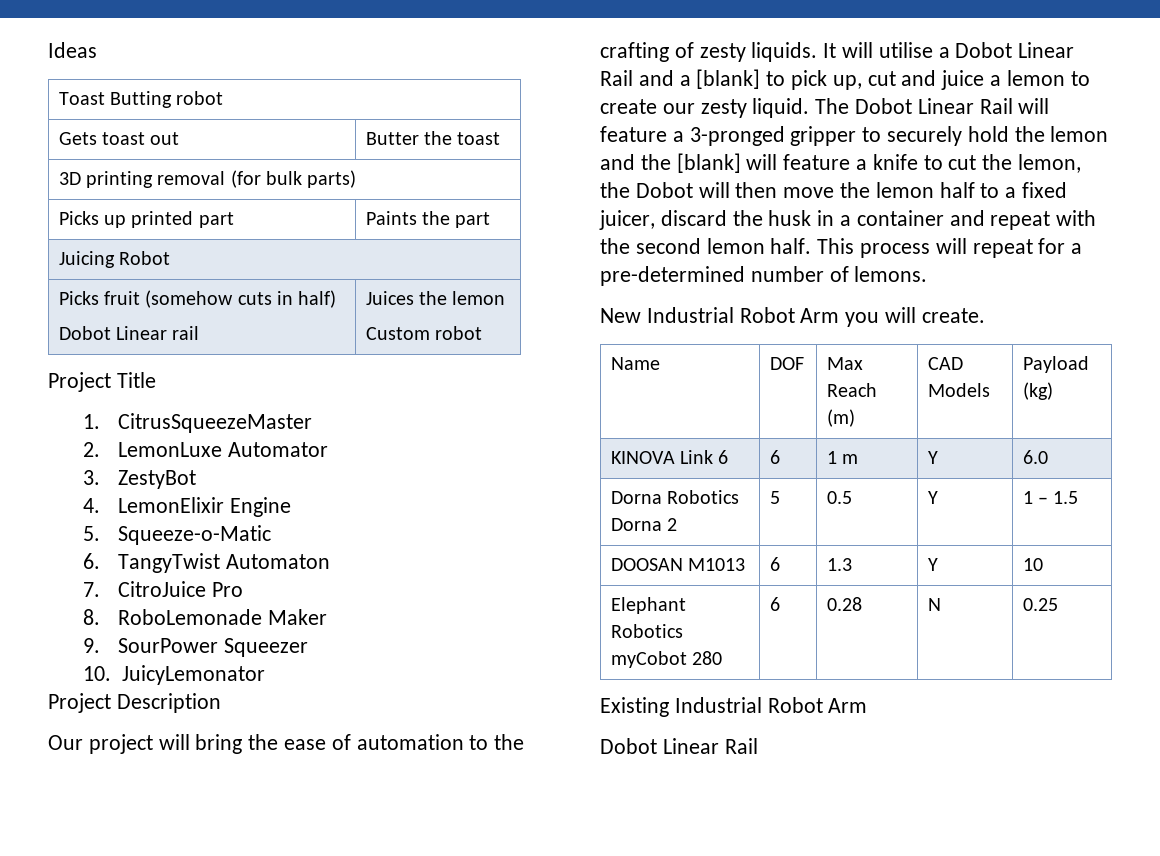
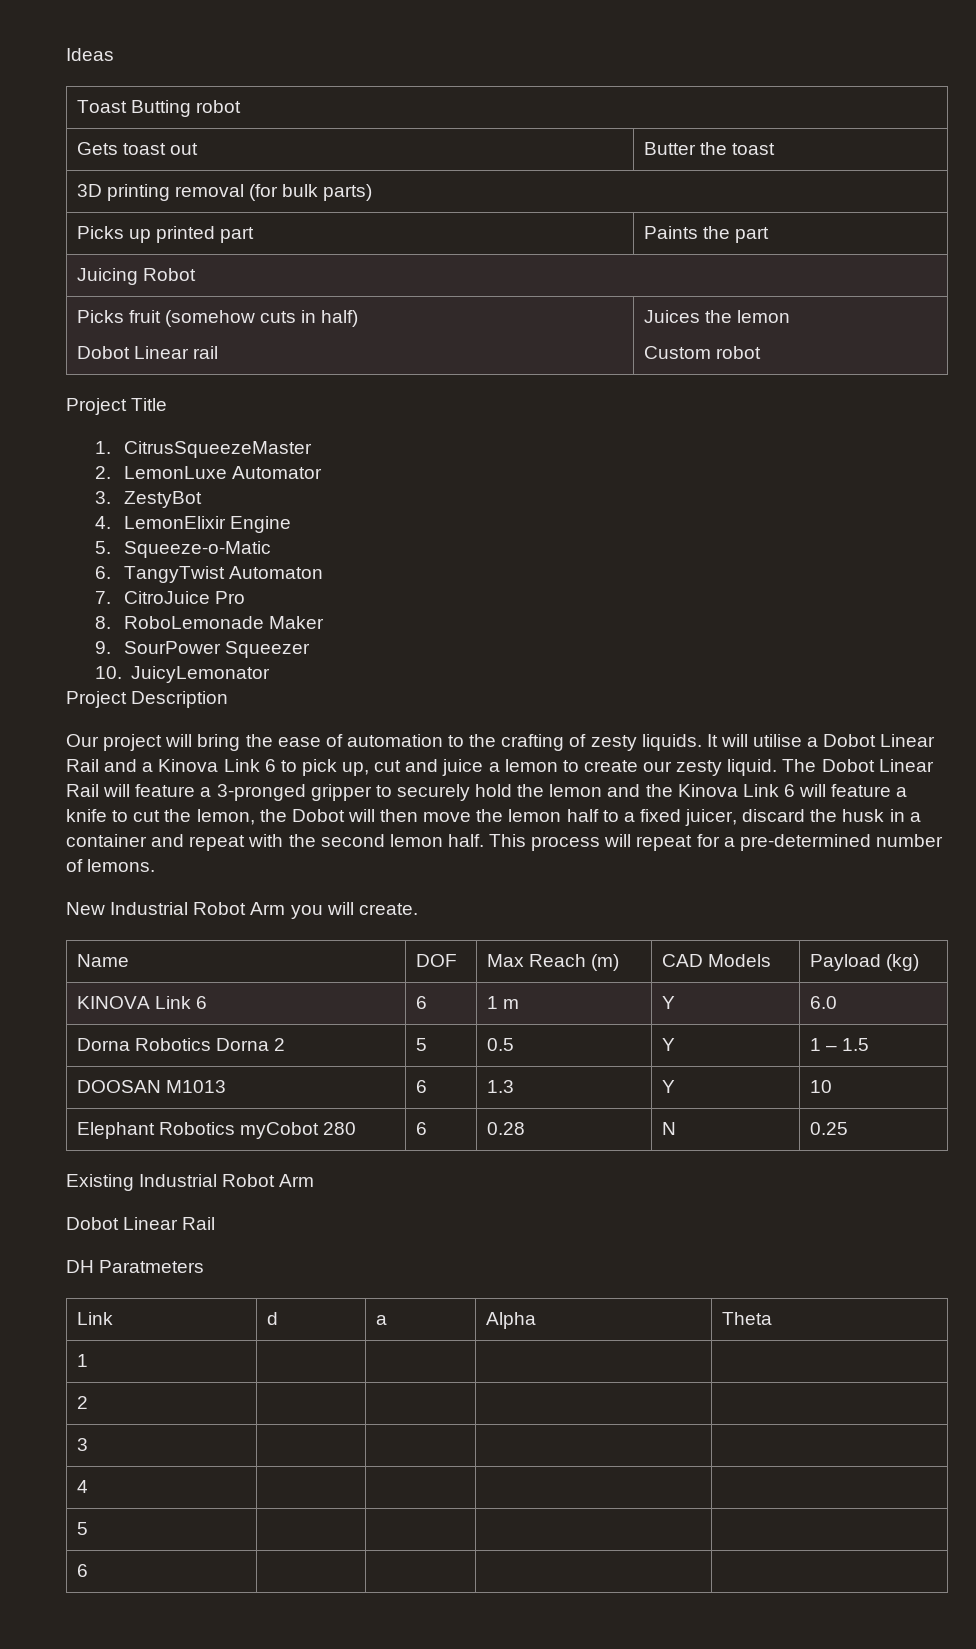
[696,69,761,89] [blank] -> [158,759,276,772] Kinova Link 6
[676,153,741,173] [blank] -> [677,784,795,797] Kinova Link 6
(758, 746) none -> [66,1260,205,1273] [76,1312,113,1325] [266,1312,278,1325] [375,1315,387,1325] [485,1312,536,1329] [721,1312,772,1325] [76,1354,88,1367] [76,1396,88,1409] [76,1438,88,1451] [76,1480,88,1493] [76,1522,88,1535] [76,1564,88,1577] // DH Paratmeters // Link | d | a | Alpha | Theta // 1 | | | | // 2 | | | | // 3 | | | | // 4 | | | | // 5 | | | | // 6 | | | |

